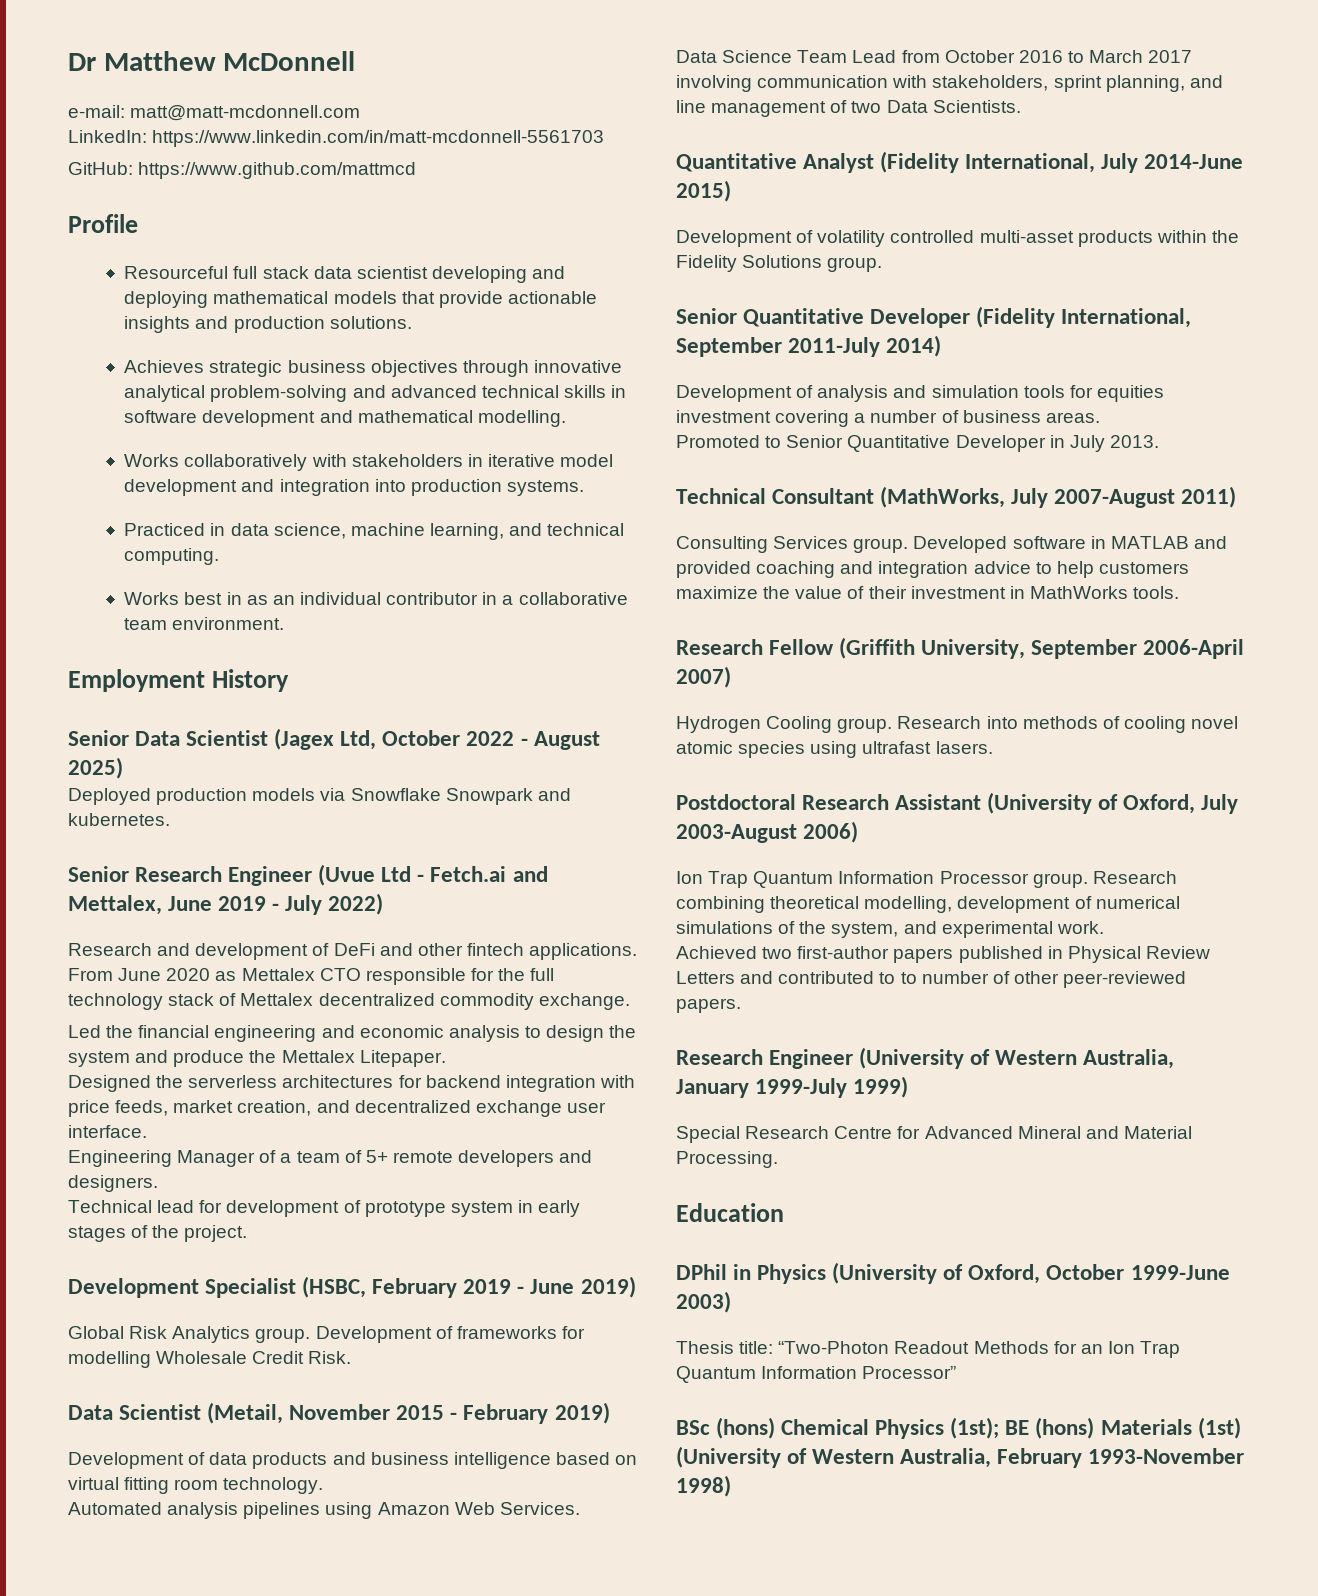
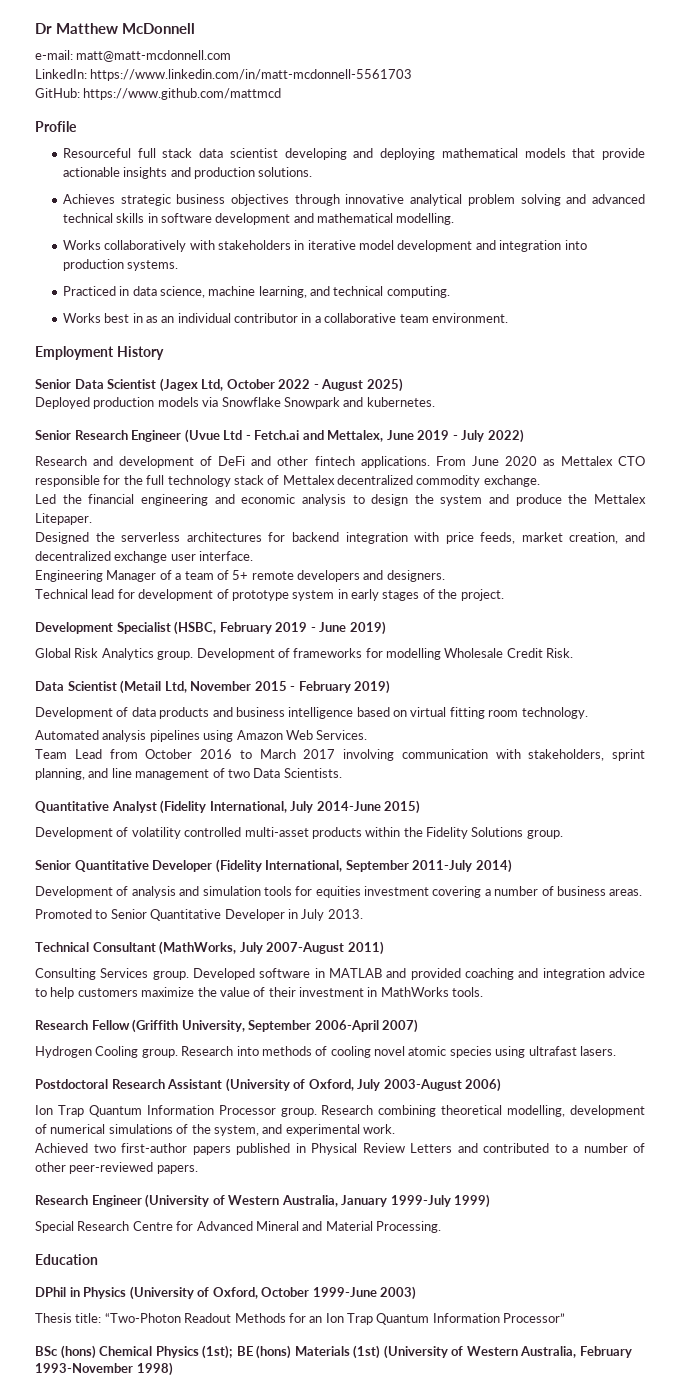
[210,385,348,402] problem-solving -> [467,194,561,206] problem solving
[207,1402,284,1424] (Metail, -> [120,680,187,694] (Metail Ltd,
[676,50,793,63] Data Science -> (368, 735) none
[900,972,917,984] to -> [572,1146,578,1153] a

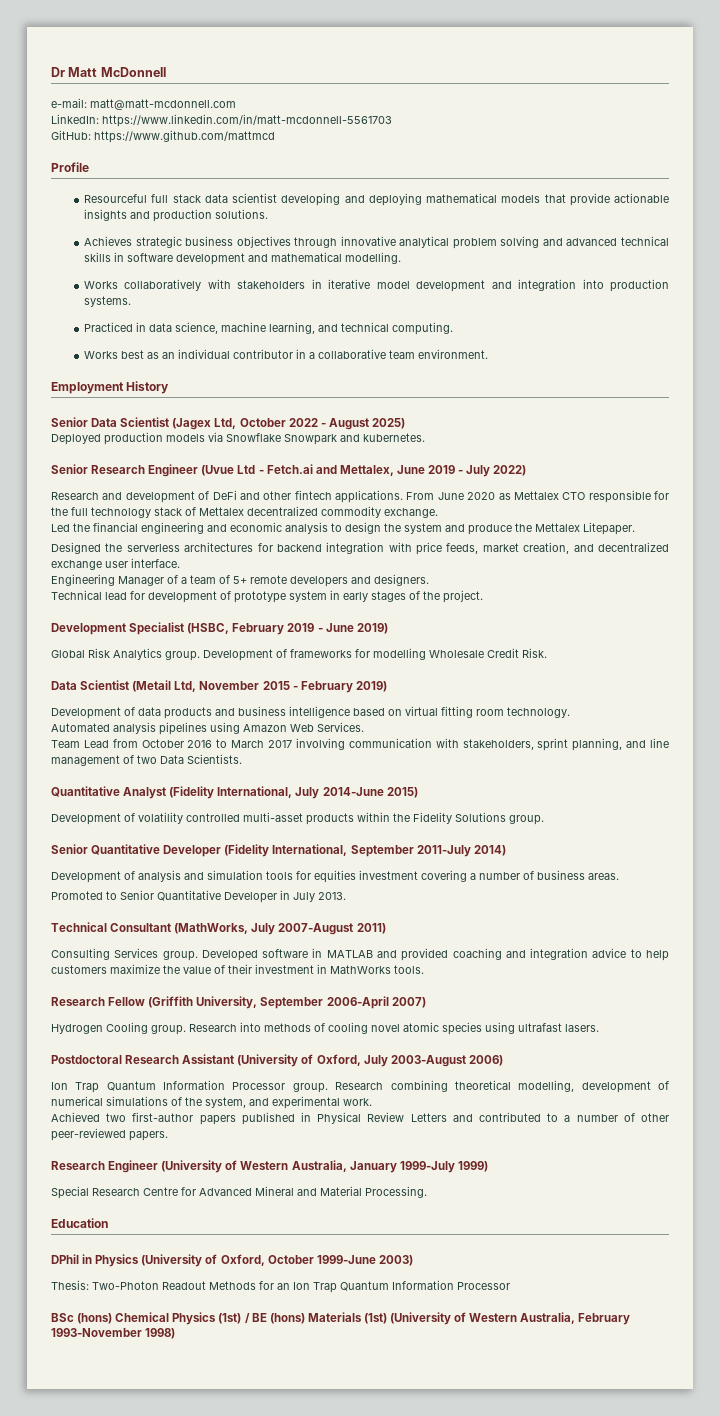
[56,23,118,34] Matthew -> [68,67,98,77] Matt
[132,313,143,323] in -> (145, 354) none
[35,1313,181,1323] Thesis title: “Two-Photon -> [51,1280,159,1290] Thesis: Two-Photon
[503,1313,566,1323] Processor” -> [457,1282,510,1290] Processor
[202,1345,234,1359] (1st); -> [218,1313,250,1324] (1st) /

